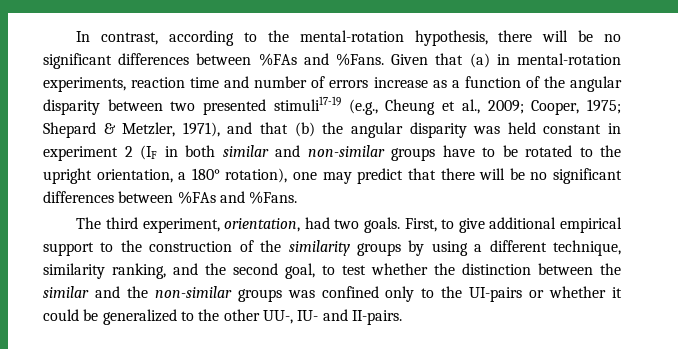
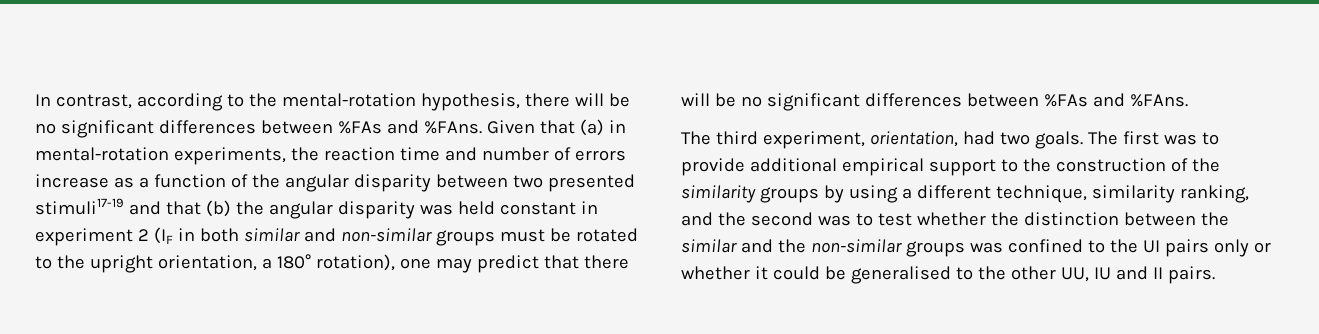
[335,53,384,66] %Fans. -> [423,121,482,134] %FAns.
(126, 84) none -> [290,147,319,161] the
[348,99,622,115] [43,122,220,138] (e.g., Cheung et al., 2009; Cooper, 1975; Shepard & Metzler, 1971), -> (124, 206) none
[442,145,495,157] have to -> [499,229,545,242] must
[249,191,298,204] %Fans. -> [1129,94,1188,107] %FAns.
[404,218,485,233] First, to give -> [1087,131,1219,145] [681,158,745,176] The first was to provide
[285,263,315,279] goal, -> [817,215,851,226] was
[385,286,523,302] only to the UI-pairs -> [1087,239,1249,257] to the UI pairs only
[102,309,177,325] generalized -> [850,266,951,284] generalised
[262,309,402,325] UU-, IU- and II-pairs. -> [1060,266,1215,284] UU, IU and II pairs.

